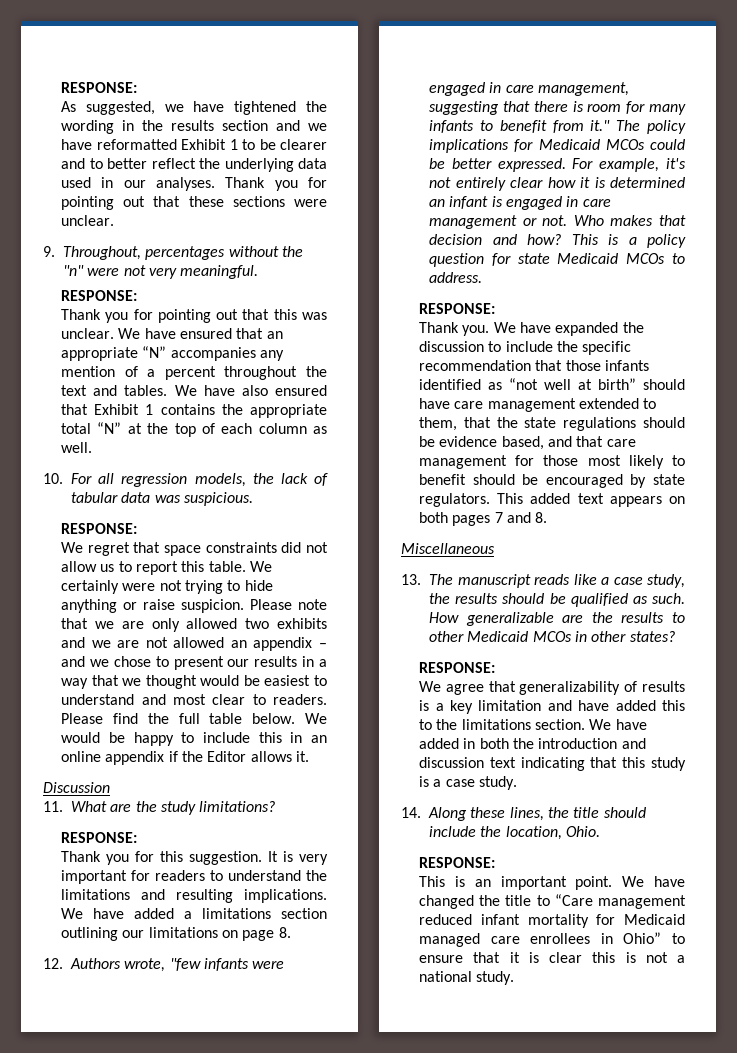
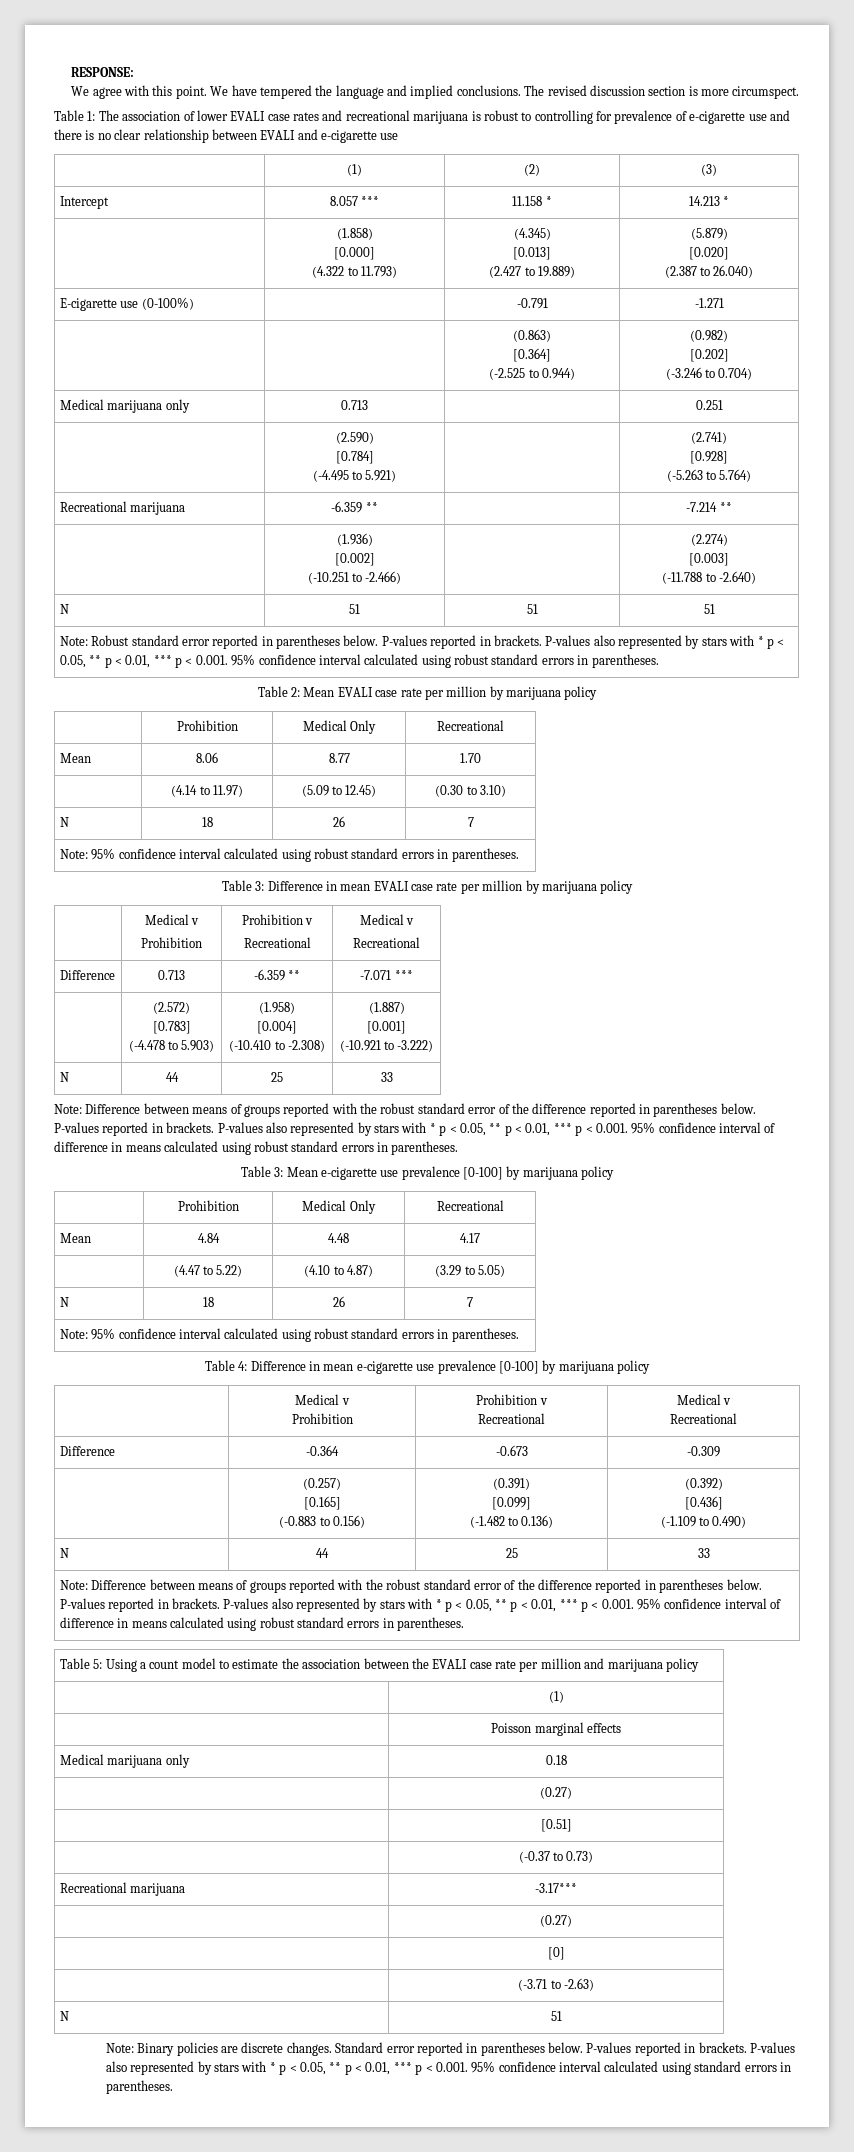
[61,82,138,93] [61,101,327,115] [61,120,327,134] [61,139,327,150] [61,158,327,172] [61,177,327,191] [61,196,327,210] [61,215,115,226] [43,246,303,260] [63,265,259,279] [61,290,138,301] [61,309,327,323] [61,328,283,339] [61,346,285,361] [61,366,327,380] [61,385,327,396] [61,404,327,418] [61,422,327,437] [61,442,93,453] [43,473,328,487] [71,492,253,506] [61,523,138,534] [61,542,328,556] [61,561,273,575] [61,580,273,594] [61,599,327,613] [61,618,327,632] [61,637,327,651] [61,656,327,670] [61,675,327,689] [61,694,327,705] [61,713,327,724] [61,732,327,746] [61,751,310,765] [43,782,110,793] [43,801,276,815] [61,832,138,843] [61,851,329,865] [61,870,327,884] [61,889,327,903] [61,908,327,919] [61,927,291,941] [43,958,285,972] [429,82,629,96] [429,101,686,115] [429,120,686,134] [429,139,685,153] [429,158,686,172] [429,177,685,191] [429,196,611,210] [429,215,686,229] [429,234,686,248] [429,253,685,267] [429,272,482,283] [419,303,496,314] [419,322,644,336] [419,341,632,355] [419,360,650,371] [419,378,685,390] [419,398,657,412] [419,417,685,431] [419,436,636,450] [419,455,685,469] [419,474,685,488] [419,493,685,507] [419,512,548,526] [401,543,495,554] [401,574,685,588] [429,593,685,607] [429,612,685,626] [429,631,675,642] [419,662,496,673] [419,681,685,695] [419,700,685,714] [419,719,647,730] [419,738,646,749] [419,757,686,771] [419,776,518,790] [401,807,646,821] [429,826,600,840] [419,857,496,868] [419,876,685,890] [419,894,686,909] [419,914,685,928] [419,932,685,947] [419,952,685,963] [419,971,515,985] RESPONSE: // As suggested, we have tightened the wording in the results section and we have reformatted Exhibit 1 to be clearer and to better reflect the underlying data used in our analyses. Thank you for pointing out that these sections were unclear. // 9. Throughout, percentages without the "n" were not very meaningful. // RESPONSE: // Thank you for pointing out that this was unclear. We have ensured that an appropriate “N” accompanies any mention of a percent throughout the text and tables. We have also ensured that Exhibit 1 contains the appropriate total “N” at the top of each column as well. // 10. For all regression models, the lack of tabular data was suspicious. // RESPONSE: // We regret that space constraints did not allow us to report this table. We certainly were not trying to hide anything or raise suspicion. Please note that we are only allowed two exhibits and we are not allowed an appendix – and we chose to present our results in a way that we thought would be easiest to understand and most clear to readers. Please find the full table below. We would be happy to include this in an online appendix if the Editor allows it. // Discussion // 11. What are the study limitations? // RESPONSE: // Thank you for this suggestion. It is very important for readers to understand the limitations and resulting implications. We have added a limitations section outlining our limitations on page 8. // 12. Authors wrote, "few infants were engaged in care management, suggesting that there is room for many infants to benefit from it." The policy implications for Medicaid MCOs could be better expressed. For example, it's not entirely clear how it is determined an infant is engaged in care management or not. Who makes that decision and how? This is a policy question for state Medicaid MCOs to address. // RESPONSE: // Thank you. We have expanded the discussion to include the specific recommendation that those infants identified as “not well at birth” should have care management extended to them, that the state regulations should be evidence based, and that care management for those most likely to benefit should be encouraged by state regulators. This added text appears on both pages 7 and 8. // Miscellaneous // 13. The manuscript reads like a case study, the results should be qualified as such. How generalizable are the results to other Medicaid MCOs in other states? // RESPONSE: // We agree that generalizability of results is a key limitation and have added this to the limitations section. We have added in both the introduction and discussion text indicating that this study is a case study. // 14. Along these lines, the title should include the location, Ohio. // RESPONSE: // This is an important point. We have changed the title to “Care management reduced infant mortality for Medicaid managed care enrollees in Ohio” to ensure that it is clear this is not a national study. -> [71,67,135,77] [71,85,800,99] [54,110,790,124] [54,129,399,143] [346,164,362,176] [524,164,540,176] [701,164,717,176] [59,196,109,209] [329,196,380,206] [512,196,552,206] [688,196,730,206] [336,228,373,240] [333,247,375,260] [312,266,397,278] [513,228,551,240] [513,247,551,260] [489,266,575,278] [690,228,728,240] [689,247,729,260] [664,265,754,278] [59,297,194,311] [516,298,548,309] [694,298,724,308] [513,329,551,342] [513,348,551,362] [489,368,575,380] [690,330,728,342] [689,349,729,362] [665,367,753,380] [59,399,190,413] [340,400,368,410] [695,400,723,410] [335,432,374,444] [335,451,374,464] [312,470,397,482] [691,432,727,444] [690,451,728,464] [666,469,752,482] [59,501,186,515] [331,501,378,513] [686,502,732,512] [336,533,373,546] [334,553,375,566] [307,571,402,584] [690,534,728,546] [689,553,729,566] [662,571,756,584] [59,604,69,614] [348,604,360,614] [526,604,538,614] [703,604,715,614] [59,635,785,649] [59,654,659,668] [257,686,598,700] [176,720,238,731] [302,720,377,734] [437,720,504,731] [59,753,91,763] [196,752,218,763] [328,753,350,763] [460,753,481,763] [171,785,243,797] [301,785,377,797] [435,785,506,797] [59,817,69,827] [201,817,213,827] [333,816,345,827] [467,817,474,827] [59,848,519,862] [221,880,634,894] [144,914,200,925] [141,937,202,948] [241,914,314,925] [243,937,311,948] [359,914,415,925] [353,937,420,948] [59,970,115,980] [158,970,185,980] [253,969,301,981] [360,970,413,980] [153,1002,190,1014] [152,1021,191,1034] [128,1040,215,1052] [259,1002,295,1014] [257,1021,297,1034] [229,1040,325,1052] [368,1002,405,1014] [367,1021,406,1034] [339,1040,434,1052] [59,1072,69,1082] [165,1072,179,1082] [271,1072,283,1082] [380,1072,393,1082] [54,1103,756,1117] [54,1122,776,1136] [54,1141,459,1155] [240,1166,615,1180] [177,1200,239,1211] [302,1200,376,1214] [436,1200,504,1211] [59,1233,91,1243] [197,1233,220,1243] [328,1233,349,1243] [460,1233,480,1243] [173,1265,243,1277] [304,1265,373,1277] [435,1265,505,1277] [59,1297,69,1307] [202,1297,214,1307] [332,1296,345,1307] [467,1297,473,1307] [59,1328,519,1342] [204,1360,651,1374] [295,1394,350,1405] [291,1413,353,1424] [476,1394,548,1405] [477,1413,545,1424] [676,1394,732,1405] [670,1413,737,1424] [59,1446,115,1456] [306,1445,339,1456] [495,1445,528,1456] [687,1446,720,1457] [303,1478,341,1490] [303,1496,341,1510] [279,1515,365,1528] [492,1478,530,1490] [491,1497,531,1510] [469,1515,554,1528] [684,1478,723,1490] [684,1496,723,1510] [660,1516,747,1528] [59,1548,69,1558] [315,1548,329,1558] [505,1548,518,1558] [697,1548,710,1558] [59,1579,762,1593] [59,1598,782,1612] [59,1617,465,1631] [59,1658,699,1672] [548,1691,564,1703] [491,1722,621,1736] [59,1754,190,1768] [545,1755,567,1765] [540,1787,572,1799] [540,1819,572,1832] [518,1851,594,1863] [59,1882,186,1896] [535,1883,577,1893] [540,1915,572,1927] [547,1947,565,1960] [518,1978,594,1991] [59,2011,69,2021] [550,2011,562,2021] [105,2042,795,2056] [105,2061,791,2075] [105,2080,173,2094] RESPONSE: // We agree with this point. We have tempered the language and implied conclusions. The revised discussion section is more circumspect. // Table 1: The association of lower EVALI case rates and recreational marijuana is robust to controlling for prevalence of e-cigarette use and there is no clear relationship between EVALI and e-cigarette use // | (1) | (2) | (3) // Intercept | 8.057 *** | 11.158 * | 14.213 * // | (1.858) // [0.000] // (4.322 to 11.793) | (4.345) // [0.013] // (2.427 to 19.889) | (5.879) // [0.020] // (2.387 to 26.040) // E-cigarette use (0-100%) | | -0.791 | -1.271 // | | (0.863) // [0.364] // (-2.525 to 0.944) | (0.982) // [0.202] // (-3.246 to 0.704) // Medical marijuana only | 0.713 | | 0.251 // | (2.590) // [0.784] // (-4.495 to 5.921) | | (2.741) // [0.928] // (-5.263 to 5.764) // Recreational marijuana | -6.359 ** | | -7.214 ** // | (1.936) // [0.002] // (-10.251 to -2.466) | | (2.274) // [0.003] // (-11.788 to -2.640) // N | 51 | 51 | 51 // Note: Robust standard error reported in parentheses below. P-values reported in brackets. P-values also represented by stars with * p < 0.05, ** p < 0.01, *** p < 0.001. 95% confidence interval calculated using robust standard errors in parentheses. // Table 2: Mean EVALI case rate per million by marijuana policy // | Prohibition | Medical Only | Recreational // Mean | 8.06 | 8.77 | 1.70 // | (4.14 to 11.97) | (5.09 to 12.45) | (0.30 to 3.10) // N | 18 | 26 | 7 // Note: 95% confidence interval calculated using robust standard errors in parentheses. // Table 3: Difference in mean EVALI case rate per million by marijuana policy // | Medical v // Prohibition | Prohibition v // Recreational | Medical v // Recreational // Difference | 0.713 | -6.359 ** | -7.071 *** // | (2.572) // [0.783] // (-4.478 to 5.903) | (1.958) // [0.004] // (-10.410 to -2.308) | (1.887) // [0.001] // (-10.921 to -3.222) // N | 44 | 25 | 33 // Note: Difference between means of groups reported with the robust standard error of the difference reported in parentheses below. P-values reported in brackets. P-values also represented by stars with * p < 0.05, ** p < 0.01, *** p < 0.001. 95% confidence interval of difference in means calculated using robust standard errors in parentheses. // Table 3: Mean e-cigarette use prevalence [0-100] by marijuana policy // | Prohibition | Medical Only | Recreational // Mean | 4.84 | 4.48 | 4.17 // | (4.47 to 5.22) | (4.10 to 4.87) | (3.29 to 5.05) // N | 18 | 26 | 7 // Note: 95% confidence interval calculated using robust standard errors in parentheses. // Table 4: Difference in mean e-cigarette use prevalence [0-100] by marijuana policy // | Medical v // Prohibition | Prohibition v // Recreational | Medical v // Recreational // Difference | -0.364 | -0.673 | -0.309 // | (0.257) // [0.165] // (-0.883 to 0.156) | (0.391) // [0.099] // (-1.482 to 0.136) | (0.392) // [0.436] // (-1.109 to 0.490) // N | 44 | 25 | 33 // Note: Difference between means of groups reported with the robust standard error of the difference reported in parentheses below. P-values reported in brackets. P-values also represented by stars with * p < 0.05, ** p < 0.01, *** p < 0.001. 95% confidence interval of difference in means calculated using robust standard errors in parentheses. // Table 5: Using a count model to estimate the association between the EVALI case rate per million and marijuana policy // | (1) // | Poisson marginal effects // Medical marijuana only | 0.18 // | (0.27) // | [0.51] // | (-0.37 to 0.73) // Recreational marijuana | -3.17*** // | (0.27) // | [0] // | (-3.71 to -2.63) // N | 51 // Note: Binary policies are discrete changes. Standard error reported in parentheses below. P-values reported in brackets. P-values also represented by stars with * p < 0.05, ** p < 0.01, *** p < 0.001. 95% confidence interval calculated using standard errors in parentheses.

